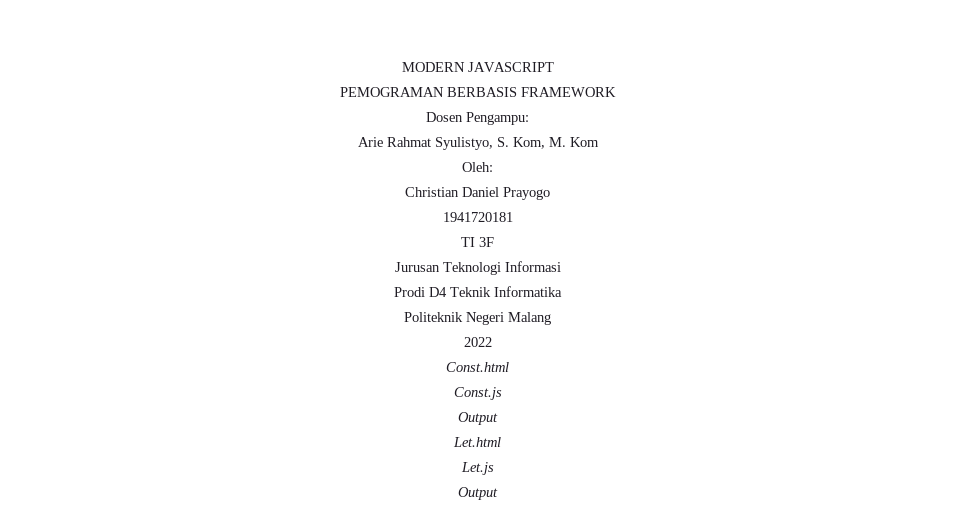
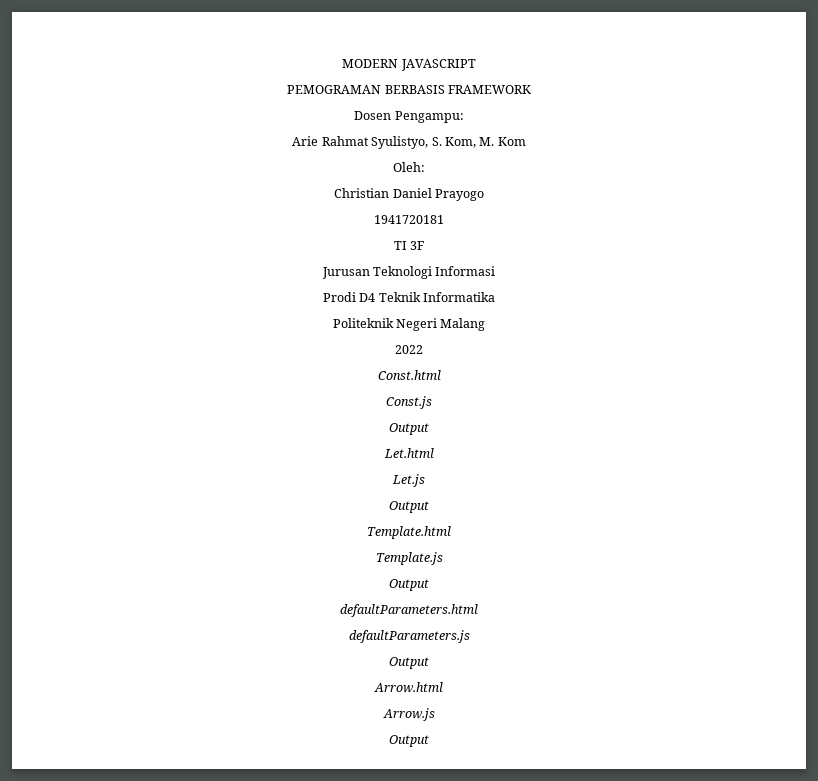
(498, 493) none -> [367,526,451,539] [375,552,443,565] [389,579,429,591] [340,604,478,617] [348,630,470,643] [389,657,429,669] [374,682,443,693] [382,708,435,721] [389,735,429,747] // Template.html // Template.js // Output // defaultParameters.html // defaultParameters.js // Output // Arrow.html // Arrow.js // Output

